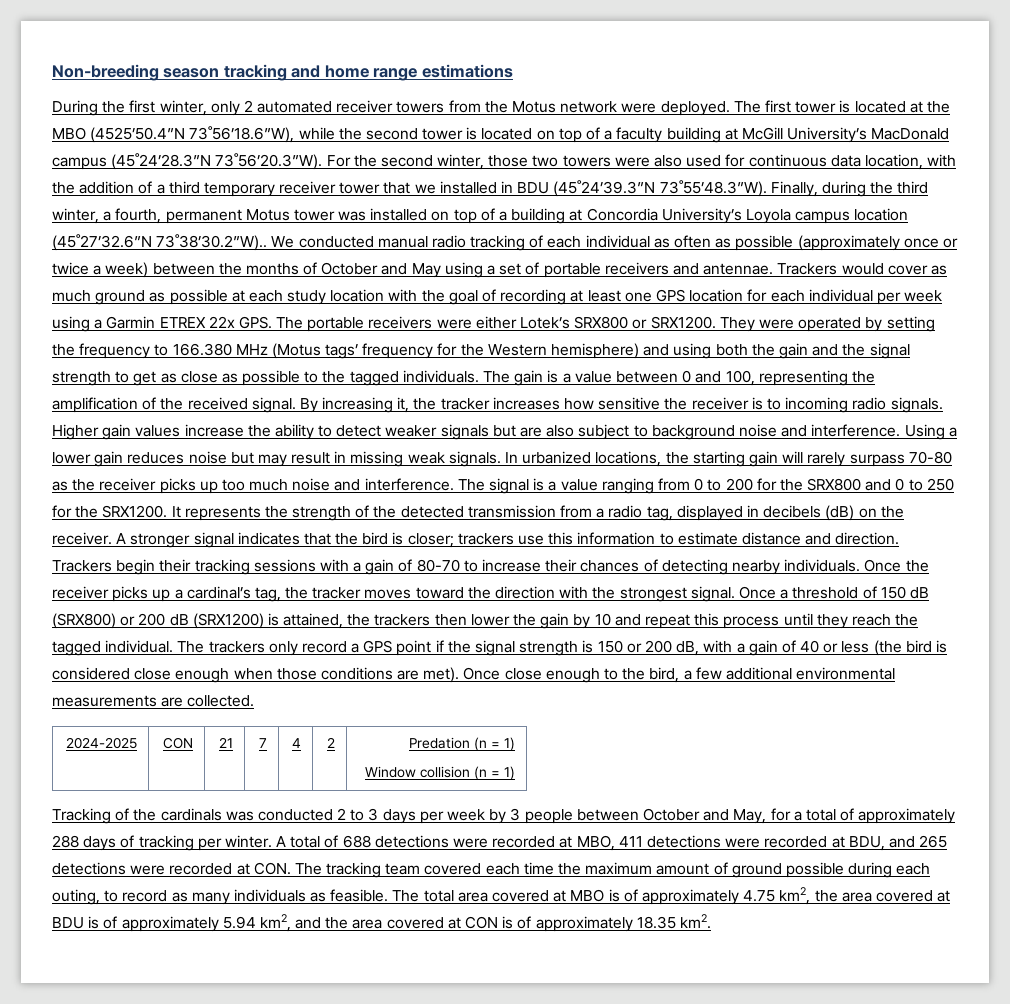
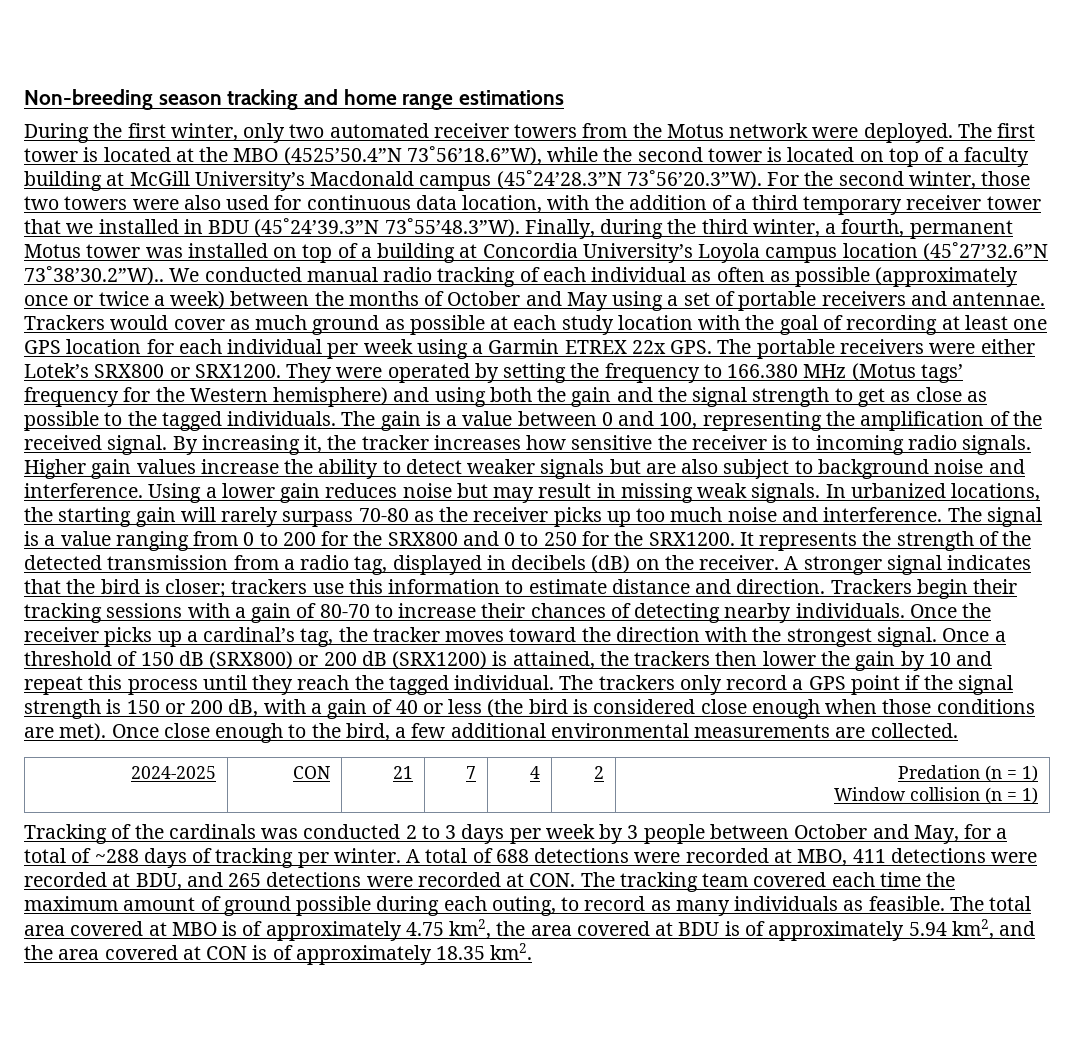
[243,100,253,112] 2 -> [289,124,325,138] two
[871,128,950,140] MacDonald -> [310,171,415,186] Macdonald
[858,808,956,824] [52,835,79,848] approximately 288 -> [94,849,139,863] ~288

